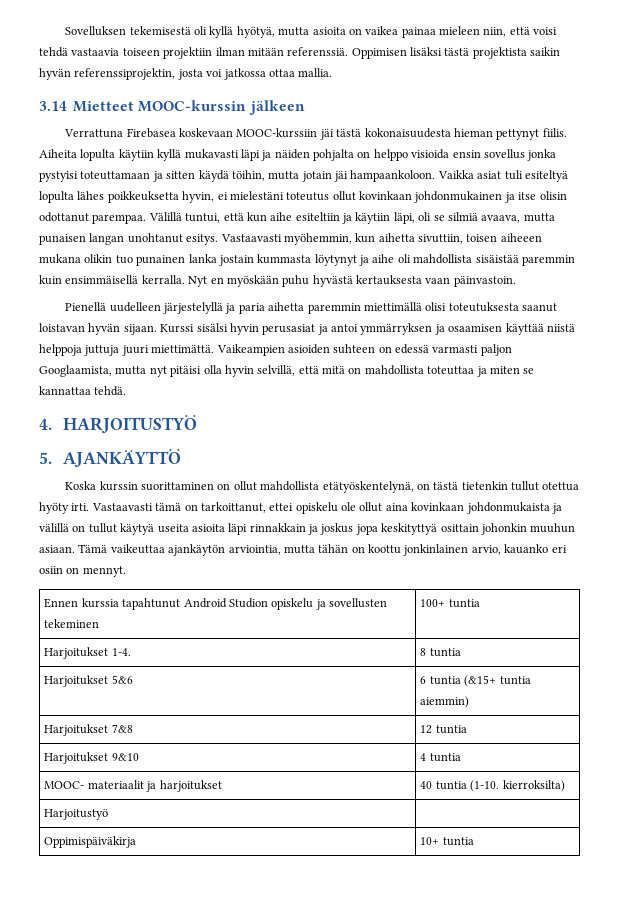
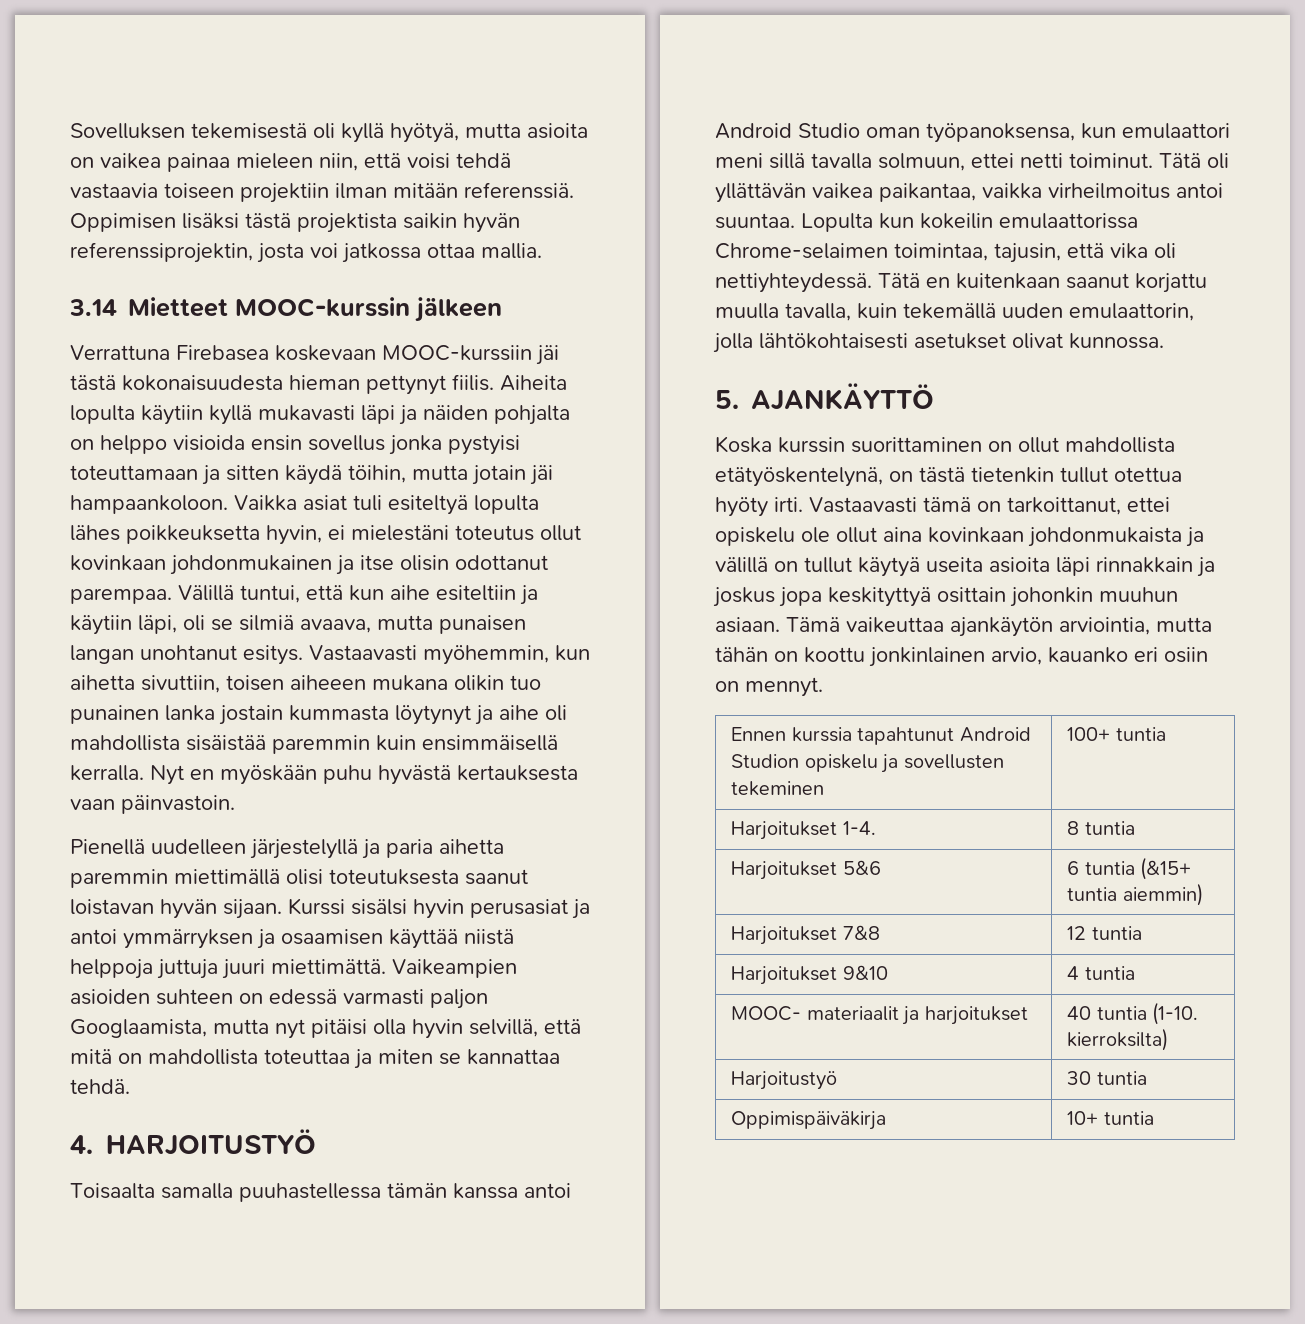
(197, 424) none -> [70,1183,571,1202] [715,123,1230,143] [715,153,1229,171] [715,183,1223,203] [715,213,1138,232] [715,243,1176,263] [715,273,1207,293] [715,303,1194,321] [713,333,1164,353] // Toisaalta samalla puuhastellessa tämän kanssa antoi Android Studio oman työpanoksensa, kun emulaattori meni sillä tavalla solmuun, ettei netti toiminut. Tätä oli yllättävän vaikea paikantaa, vaikka virheilmoitus antoi suuntaa. Lopulta kun kokeilin emulaattorissa Chrome-selaimen toimintaa, tajusin, että vika oli nettiyhteydessä. Tätä en kuitenkaan saanut korjattu muulla tavalla, kuin tekemällä uuden emulaattorin, jolla lähtökohtaisesti asetukset olivat kunnossa.
(109, 814) none -> [1067,1071,1147,1085] 30 tuntia

